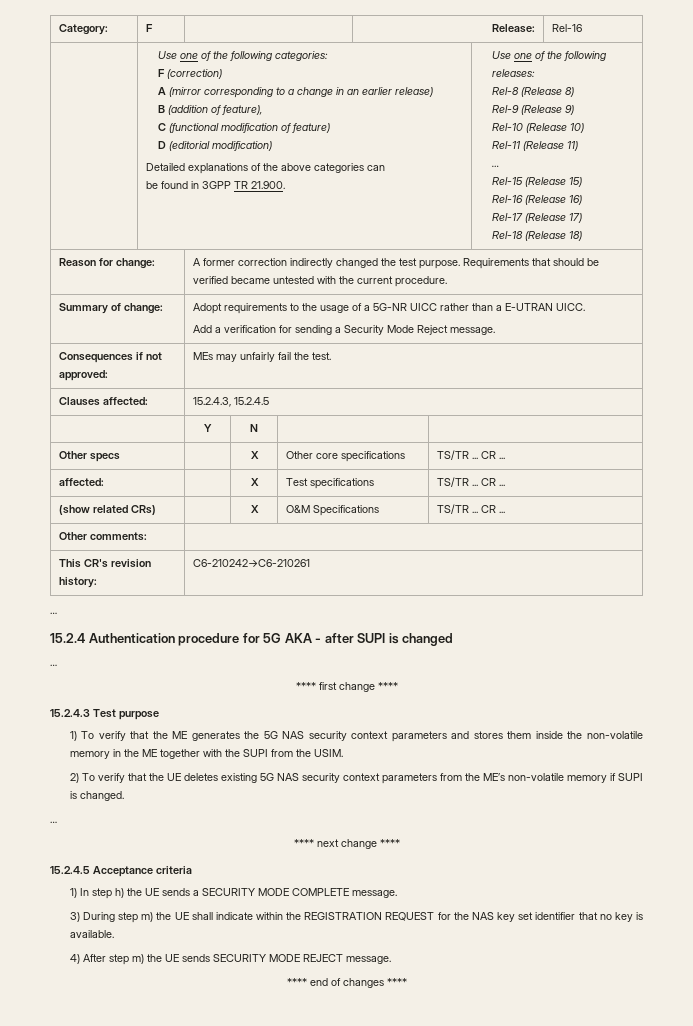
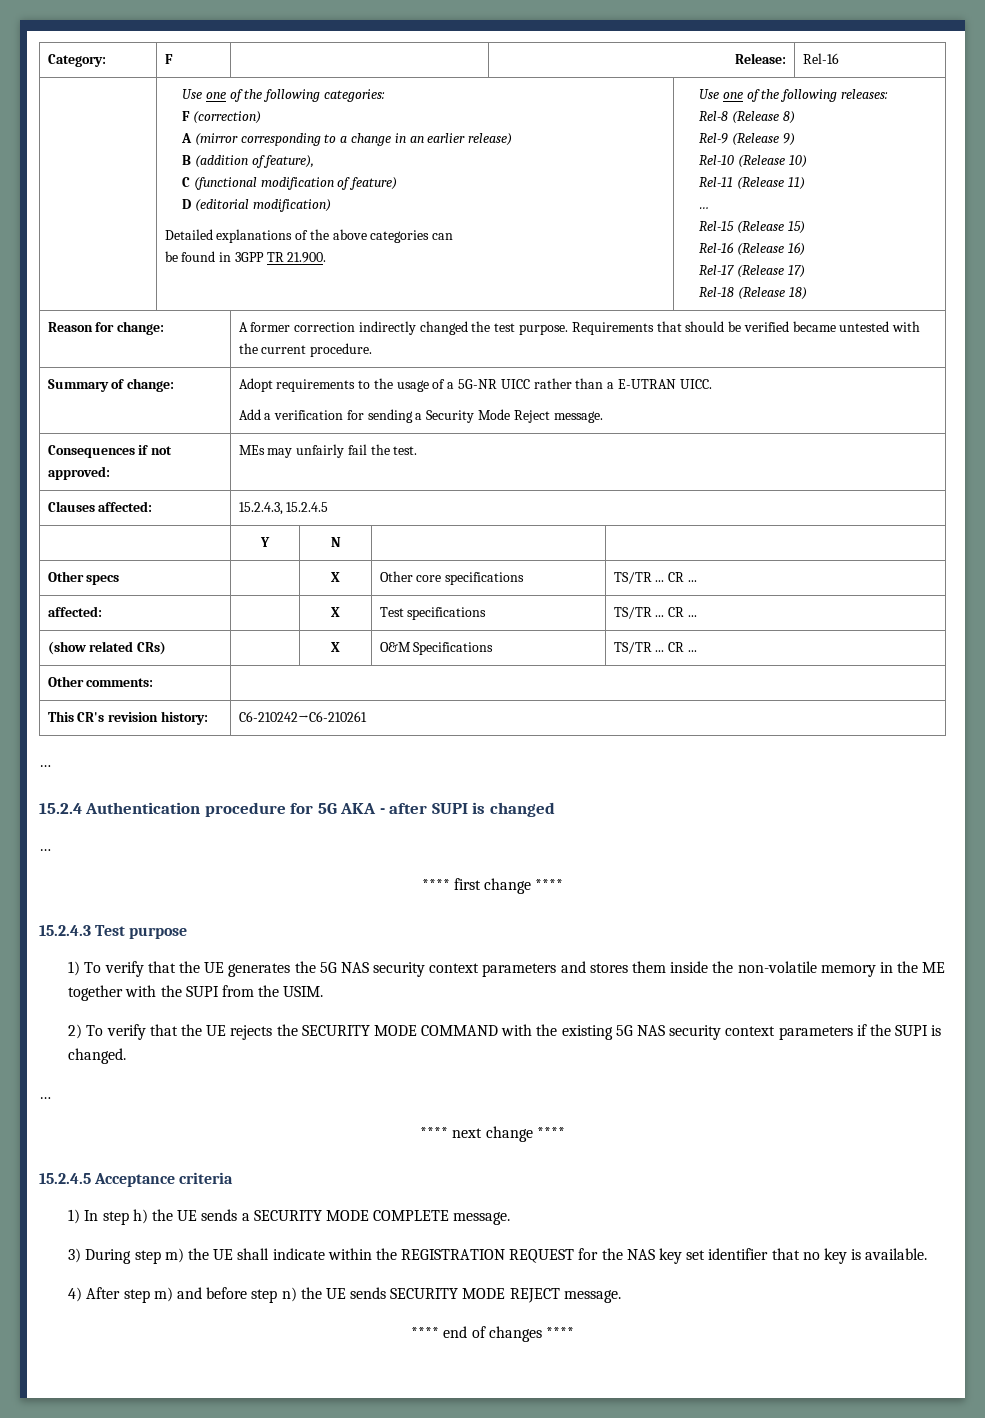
[172,731,188,739] ME -> [204,962,225,973] UE
[183,773,218,781] deletes -> [230,1024,558,1040] rejects the SECURITY MODE COMMAND with the
[439,773,616,783] from the ME’s non-volatile memory if -> [856,1024,891,1036] if the
(144, 959) none -> [176,1287,297,1303] and before step n)

